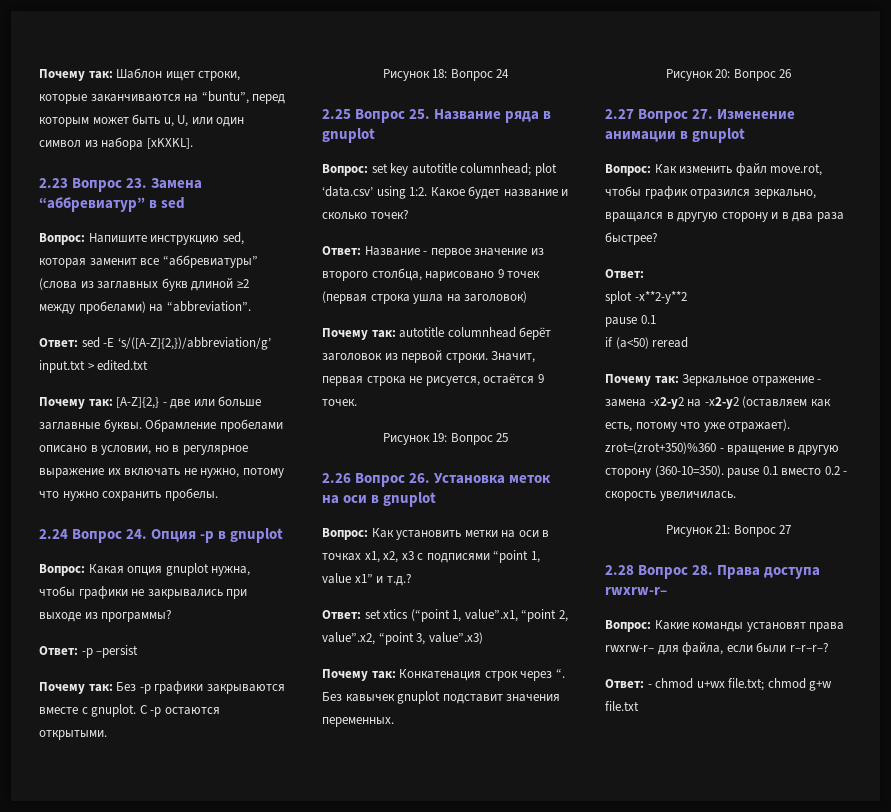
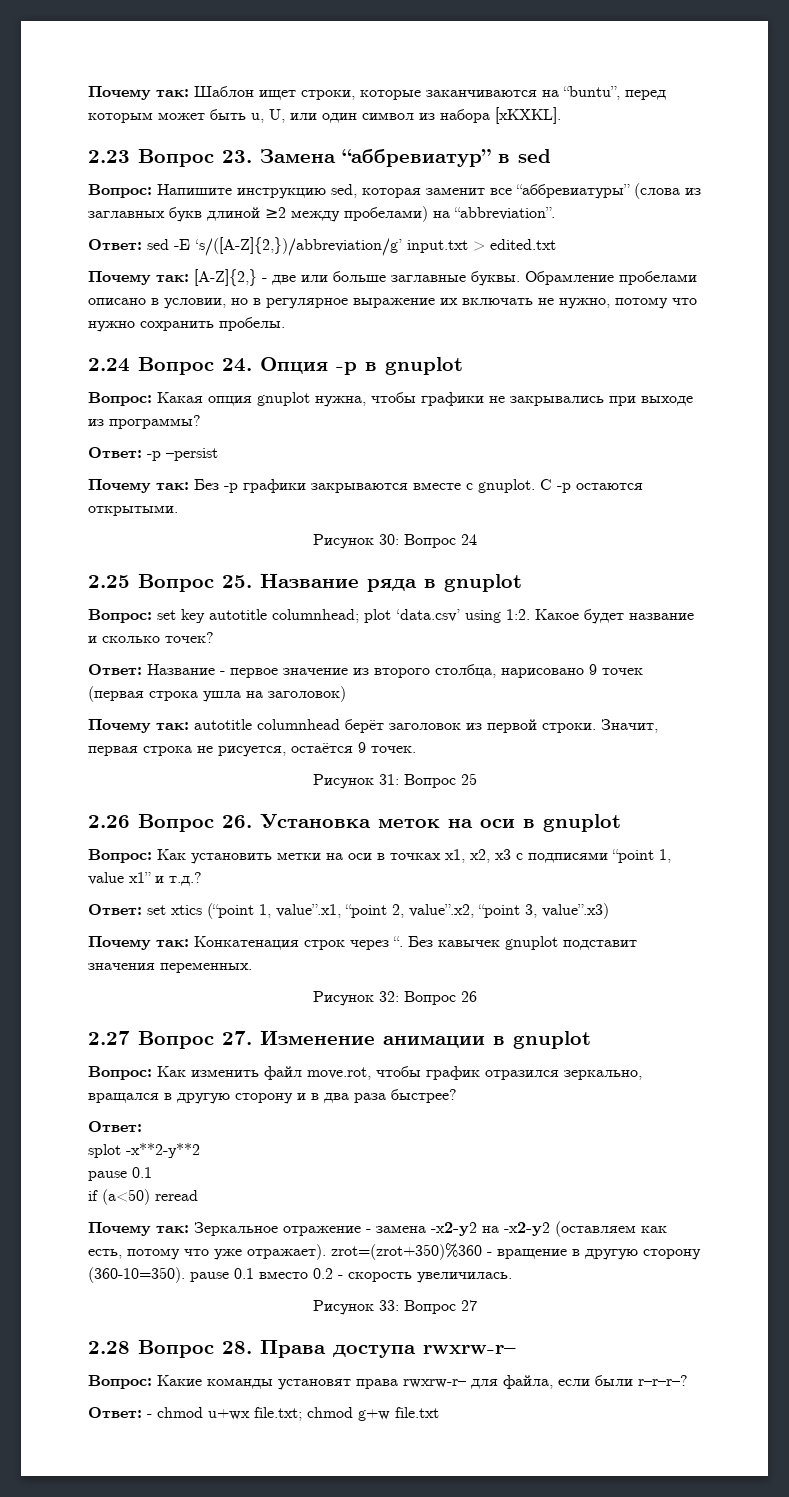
[432,69,448,78] 18: -> [378,534,399,545] 30:
[432,433,448,442] 19: -> [378,774,399,785] 31:
[715,69,731,78] 20: -> [378,991,399,1002] 32:
[715,525,731,534] 21: -> [378,1300,399,1311] 33:

